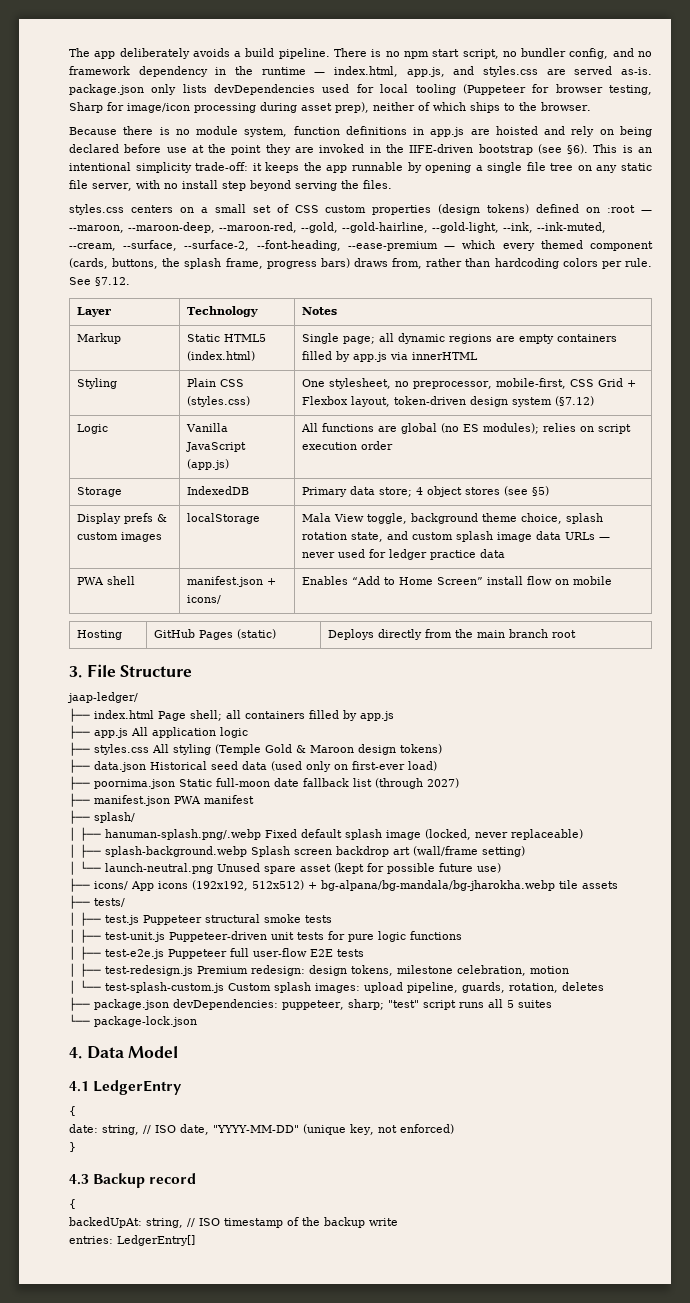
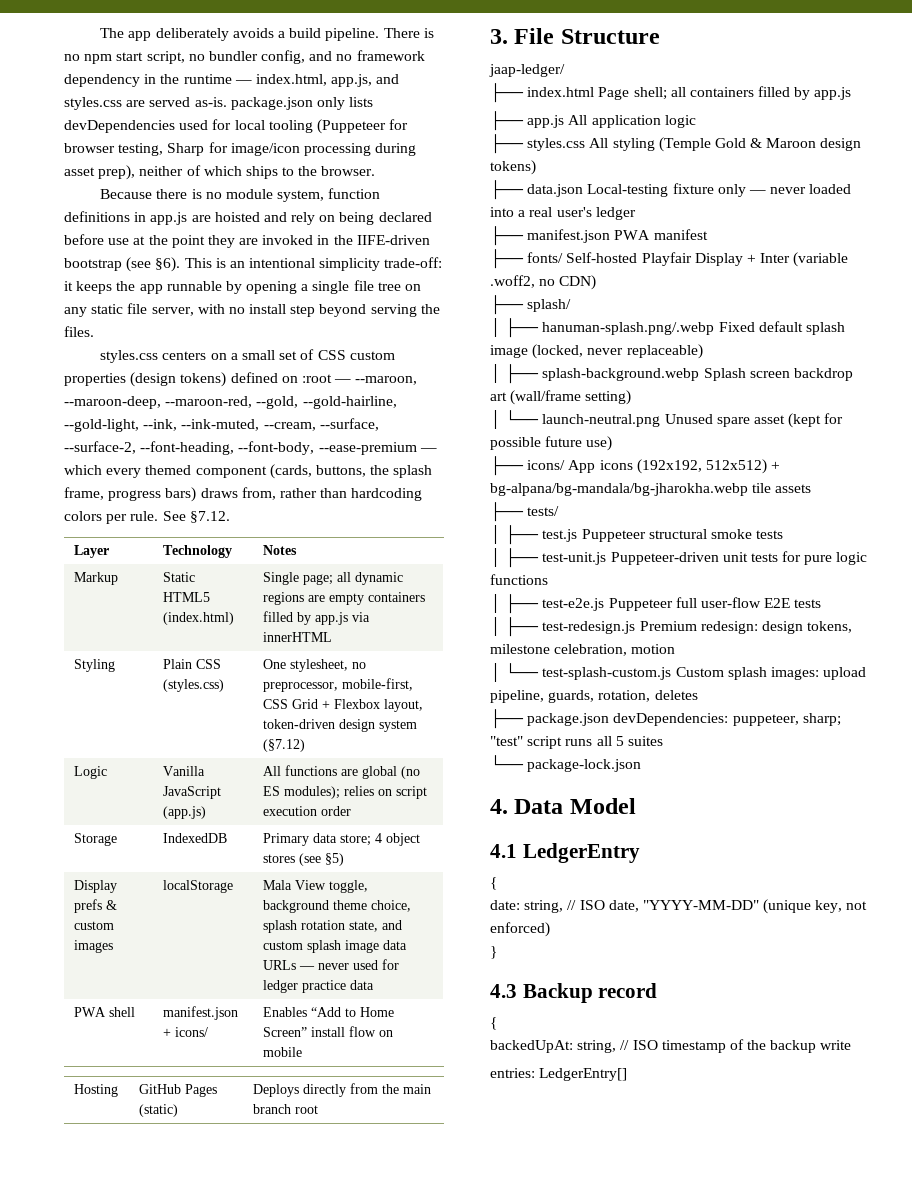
(341, 245) none -> [238,441,315,455] --font-body,
[150,761,437,772] [69,776,459,790] [69,793,254,807] Historical seed data (used only on first-ever load) // ├── poornima.json Static full-moon date fallback list (through 2027) // ├── manifest.json PWA manifest -> [587,183,852,197] [490,207,636,220] [490,226,708,246] [490,249,849,269] [490,275,597,290] Local-testing fixture only — never loaded into a real user's ledger // ├── manifest.json PWA manifest // ├── fonts/ Self-hosted Playfair Display + Inter (variable .woff2, no CDN)

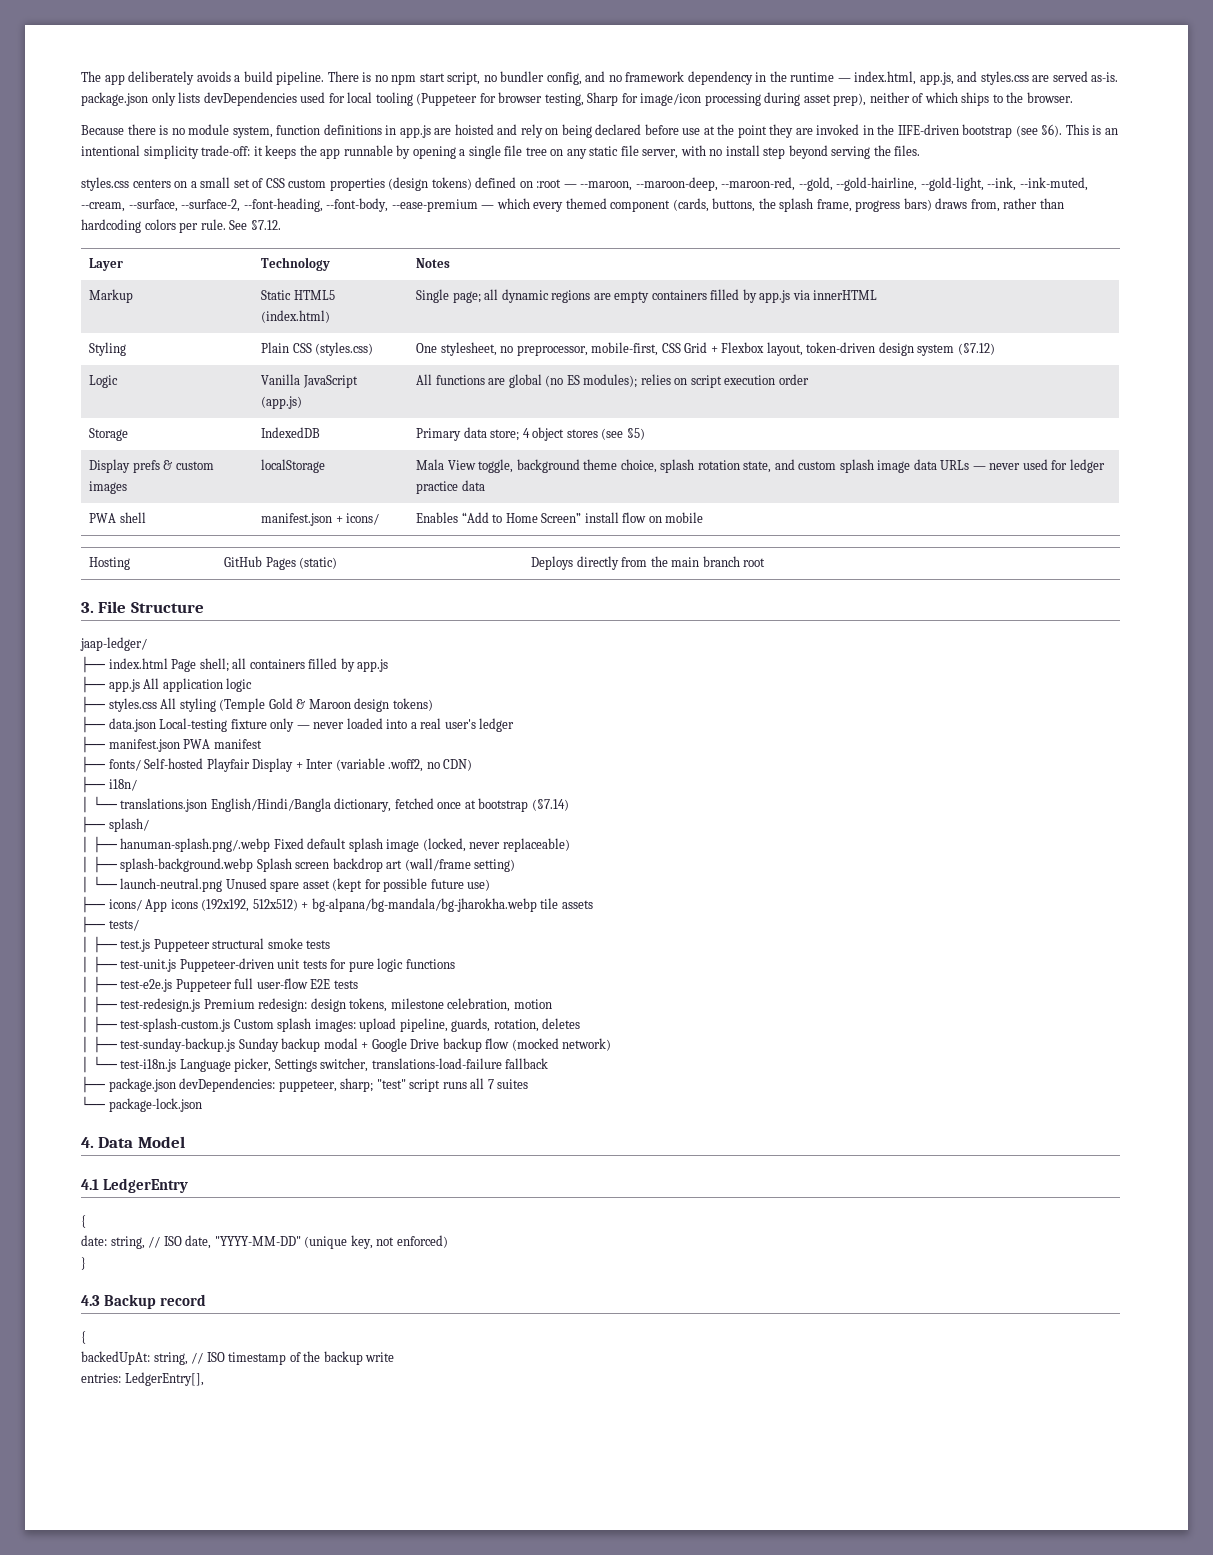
(597, 282) none -> [81,776,137,793] [81,796,569,813] // ├── i18n/ // │ └── translations.json English/Hindi/Bangla dictionary, fetched once at bootstrap (§7.14)
[505,663,540,677] └── -> [92,1016,117,1033] ├──
(698, 695) none -> [81,1036,612,1053] [81,1056,549,1073] // │ ├── test-sunday-backup.js Sunday backup modal + Google Drive backup flow (mocked network) // │ └── test-i18n.js Language picker, Settings switcher, translations-load-failure fallback
[615,736,624,746] 5 -> [487,1079,494,1089] 7
[539,1068,628,1081] LedgerEntry[] -> [124,1372,204,1386] LedgerEntry[],

